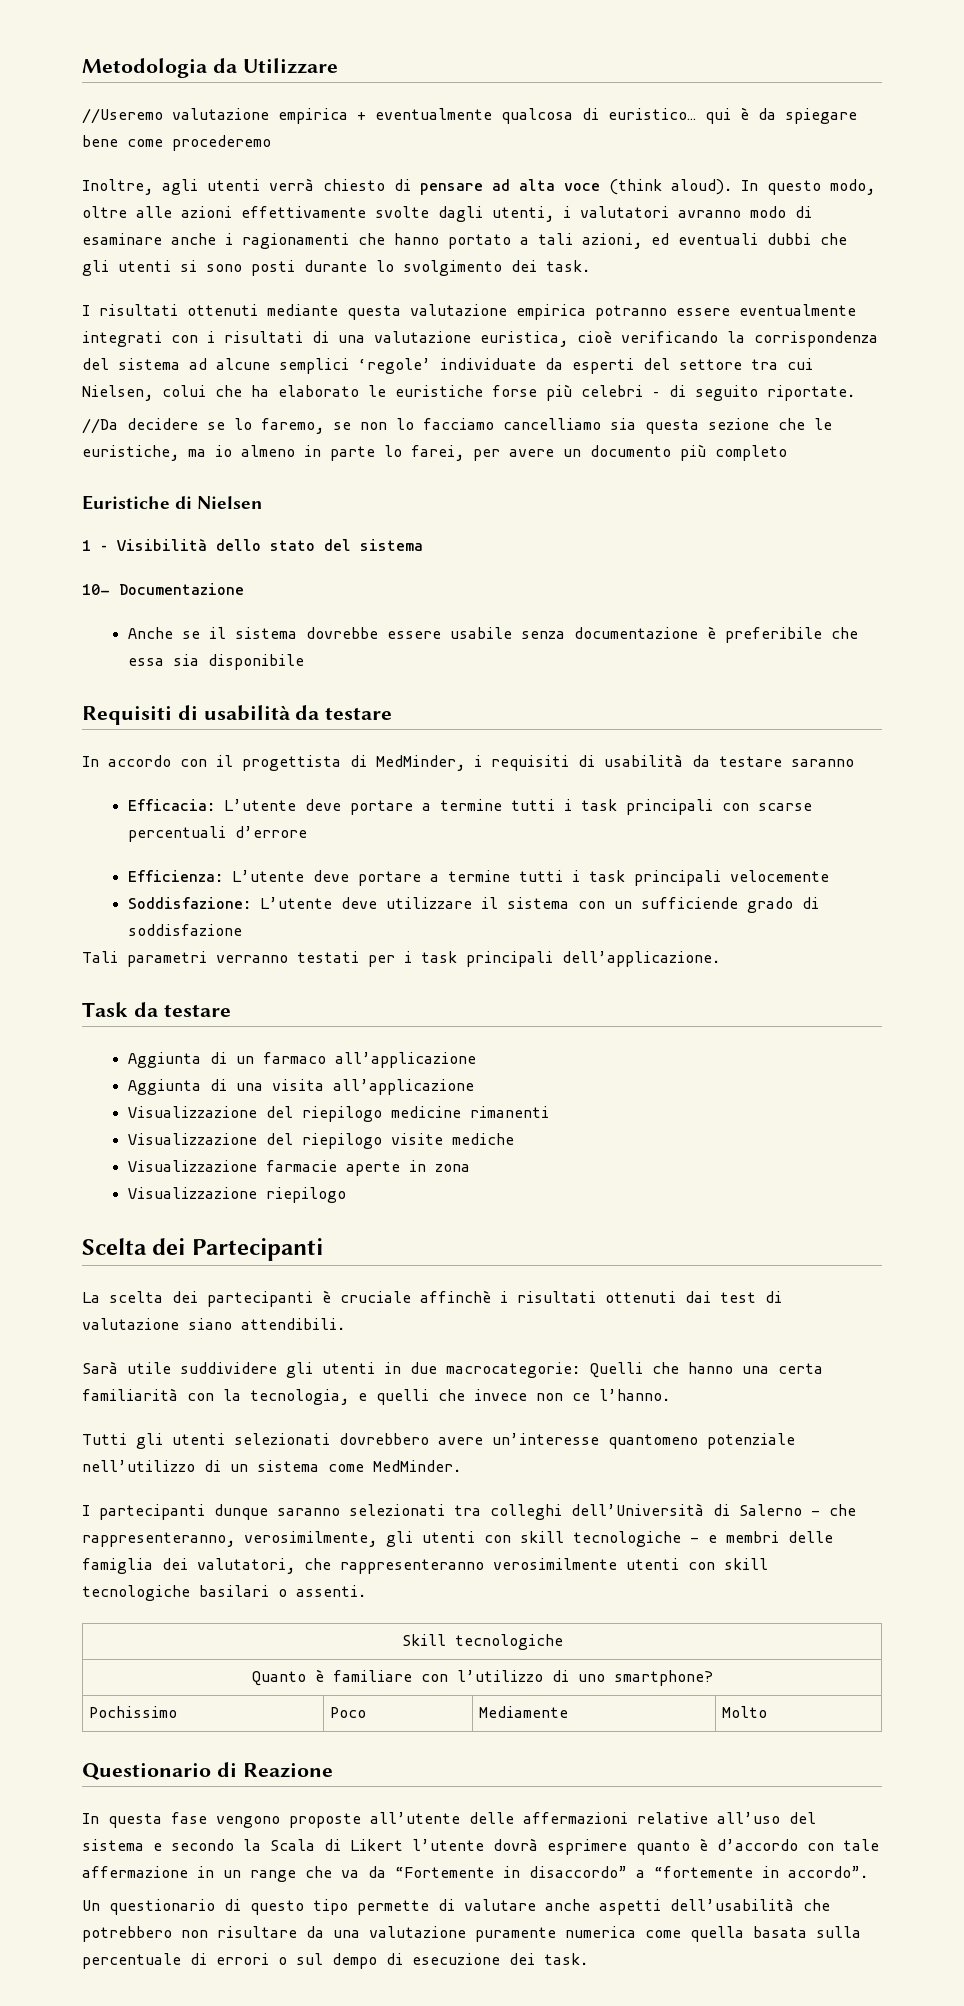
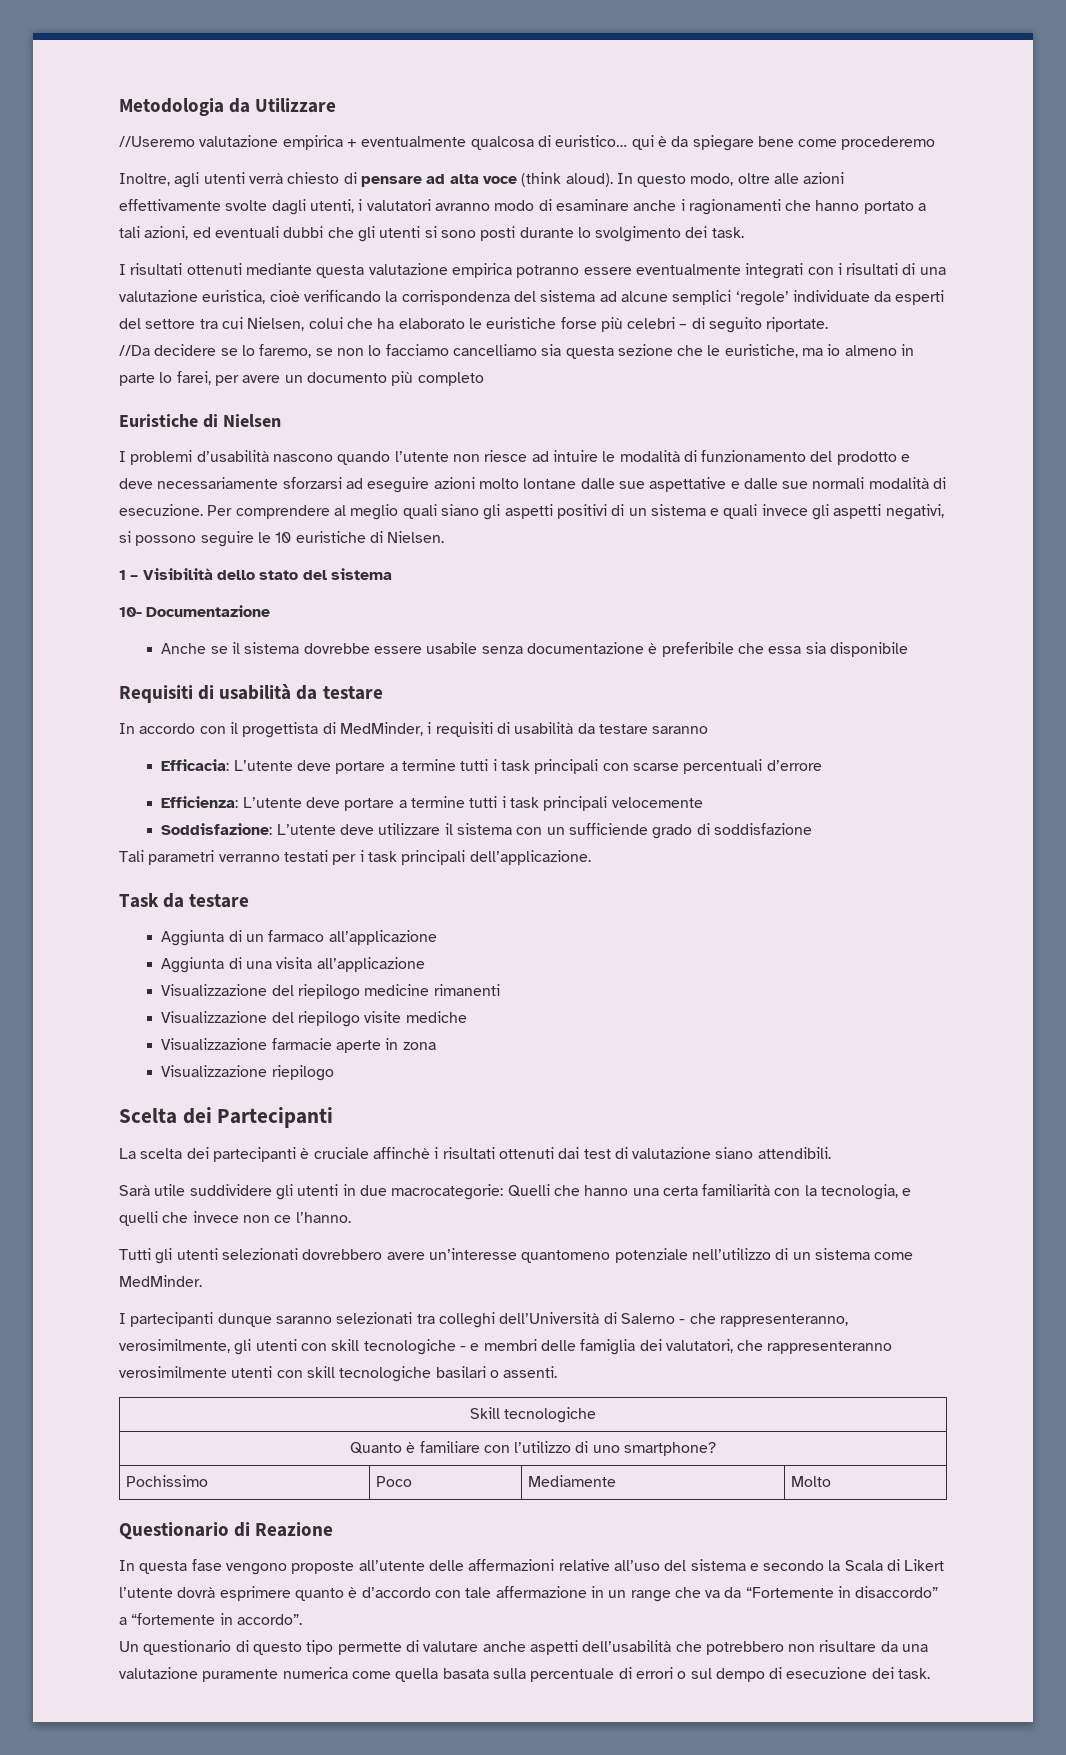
(263, 502) none -> [119,450,911,465] [119,477,947,493] [119,504,944,520] [119,531,445,547] // I problemi d’usabilità nascono quando l’utente non riesce ad intuire le modalità di funzionamento del prodotto e deve necessariamente sforzarsi ad eseguire azioni molto lontane dalle sue aspettative e dalle sue normali modalità di esecuzione. Per comprendere al meglio quali siano gli aspetti positivi di un sistema e quali invece gli aspetti negativi, si possono seguire le 10 euristiche di Nielsen.

